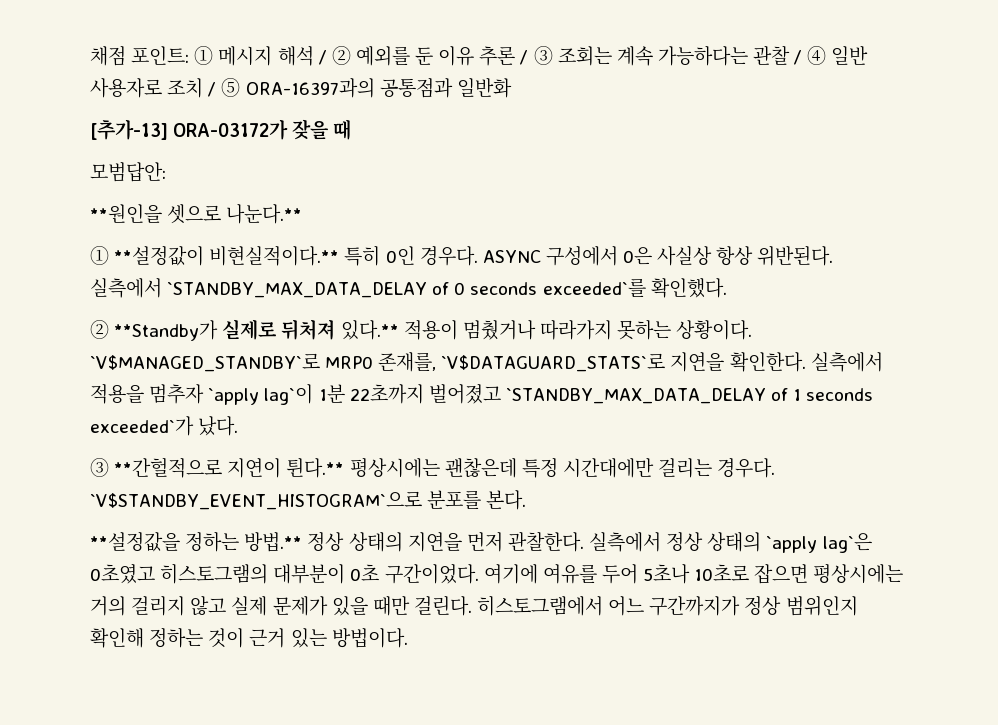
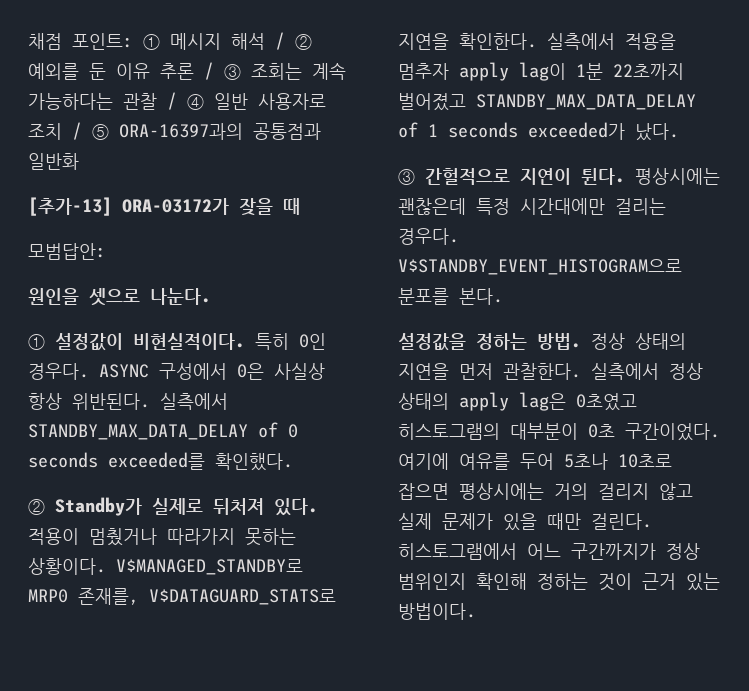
[90,204,303,224] [90,246,340,266] **원인을 셋으로 나눈다.** // ① **설정값이 비현실적이다.** -> [28,288,211,306] [28,333,245,351] 원인을 셋으로 나눈다. // ① 설정값이 비현실적이다.
[167,282,428,298] `STANDBY_MAX_DATA_DELAY -> [28,424,248,440] STANDBY_MAX_DATA_DELAY
[542,278,646,297] exceeded`를 -> [108,452,205,470] exceeded를
[114,320,219,341] **Standby가 -> [55,497,142,516] Standby가
[340,320,399,340] 있다.** -> [274,498,318,516] 있다.
[90,353,320,372] `V$MANAGED_STANDBY`로 -> [116,559,303,575] V$MANAGED_STANDBY로
[441,353,666,372] `V$DATAGUARD_STATS`로 -> [149,589,336,605] V$DATAGUARD_STATS로
[208,384,314,405] `apply lag`이 -> [459,62,566,81] apply lag이
[505,388,766,404] `STANDBY_MAX_DATA_DELAY -> [476,94,696,110] STANDBY_MAX_DATA_DELAY
[90,416,194,436] exceeded`가 -> [528,122,625,140] exceeded가
[114,457,345,478] **간헐적으로 지연이 튄다.** -> [425,168,625,185] 간헐적으로 지연이 튄다.
[90,491,422,510] `V$STANDBY_EVENT_HISTOGRAM`으로 -> [398,259,682,275] V$STANDBY_EVENT_HISTOGRAM으로
[90,532,303,552] **설정값을 정하는 방법.** -> [398,333,581,351] 설정값을 정하는 방법.
[766,533,872,553] `apply lag`은 -> [459,392,566,411] apply lag은

